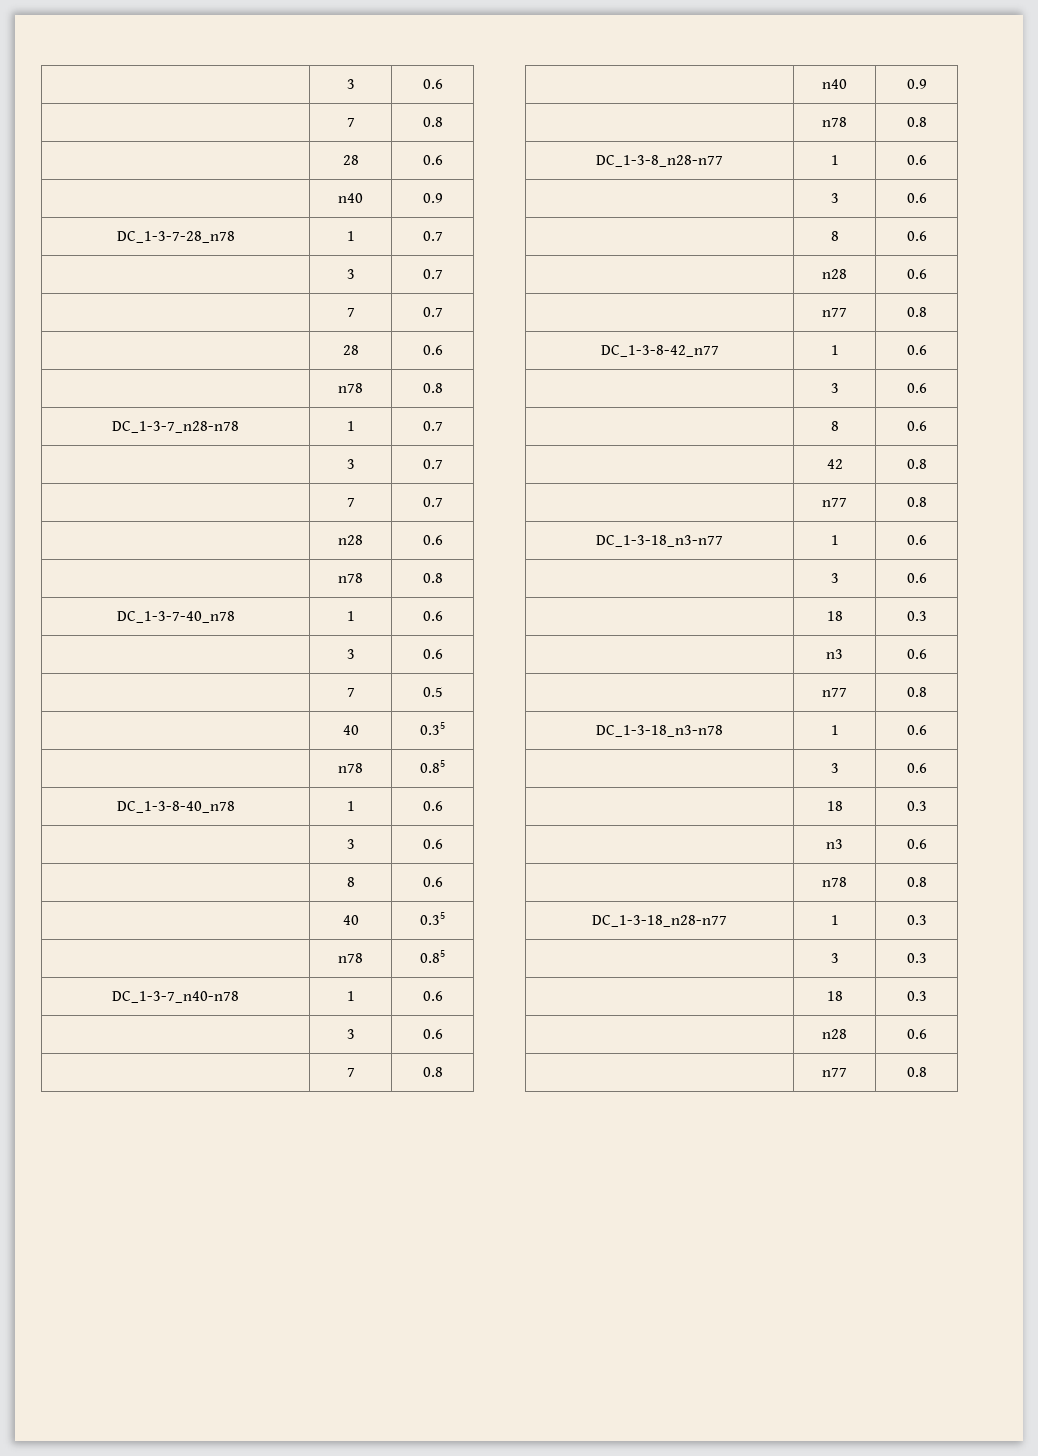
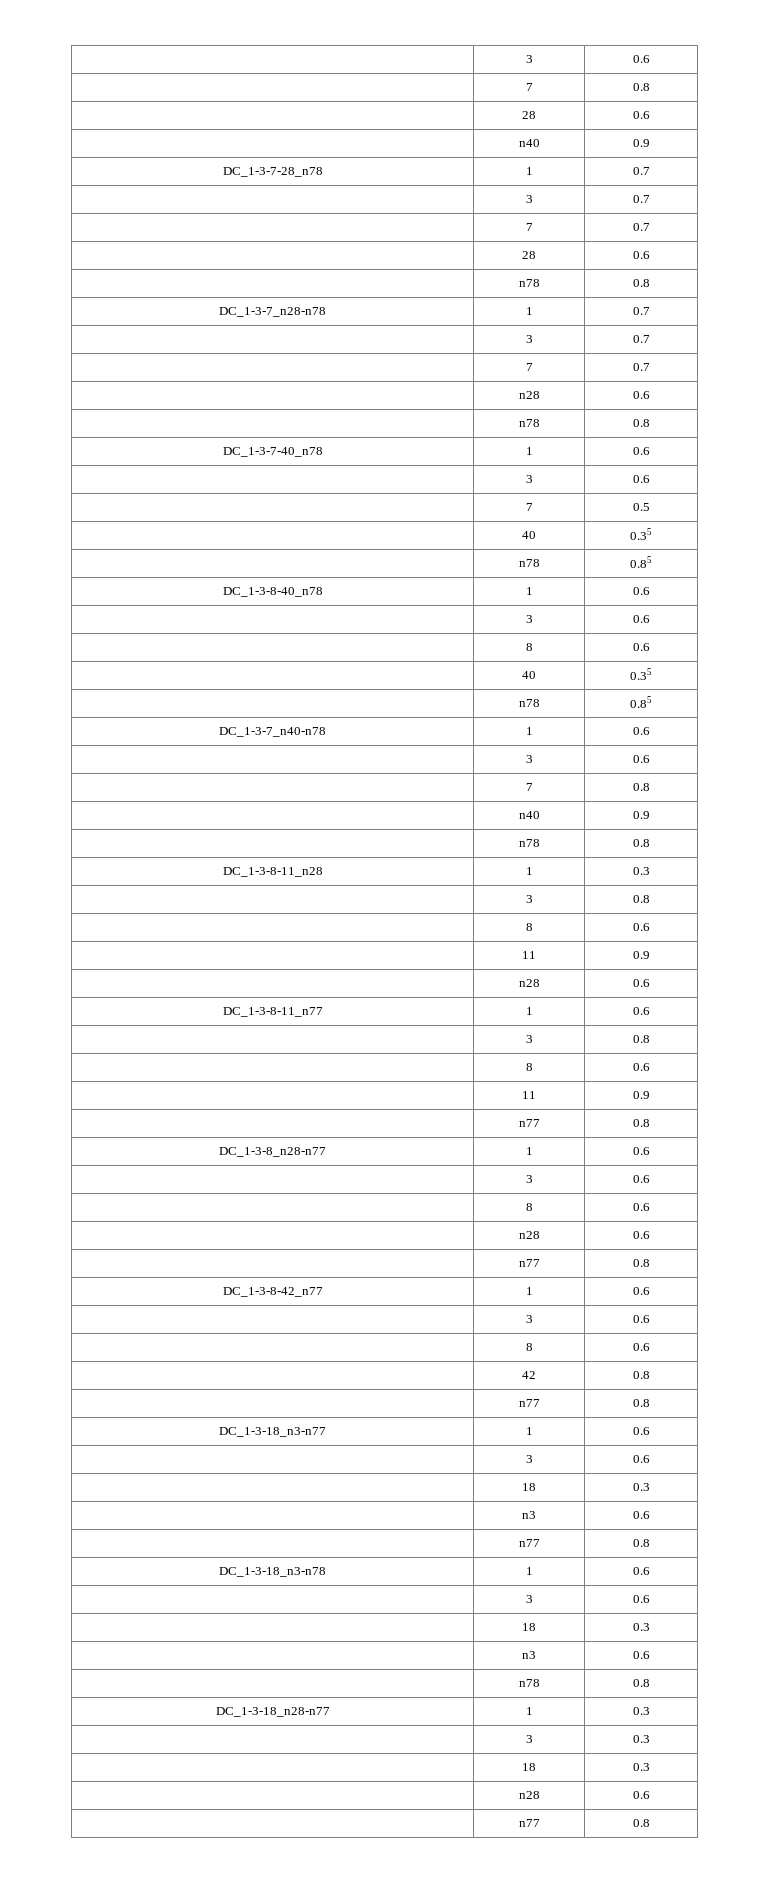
(927, 122) none -> [222,867,323,877] [525,867,533,875] [632,867,650,875] [525,895,533,903] [632,895,650,903] [525,923,533,931] [632,923,650,931] [522,951,536,959] [632,951,650,959] [518,979,540,987] [632,979,650,987] [222,1007,323,1017] [525,1007,533,1015] [632,1007,650,1015] [525,1035,533,1043] [632,1035,650,1043] [525,1063,533,1071] [632,1063,650,1071] [522,1091,536,1099] [632,1091,650,1099] [518,1119,540,1127] [632,1119,650,1127] // DC_1-3-8-11_n28 | 1 | 0.3 // | 3 | 0.8 // | 8 | 0.6 // | 11 | 0.9 // | n28 | 0.6 // DC_1-3-8-11_n77 | 1 | 0.6 // | 3 | 0.8 // | 8 | 0.6 // | 11 | 0.9 // | n77 | 0.8

